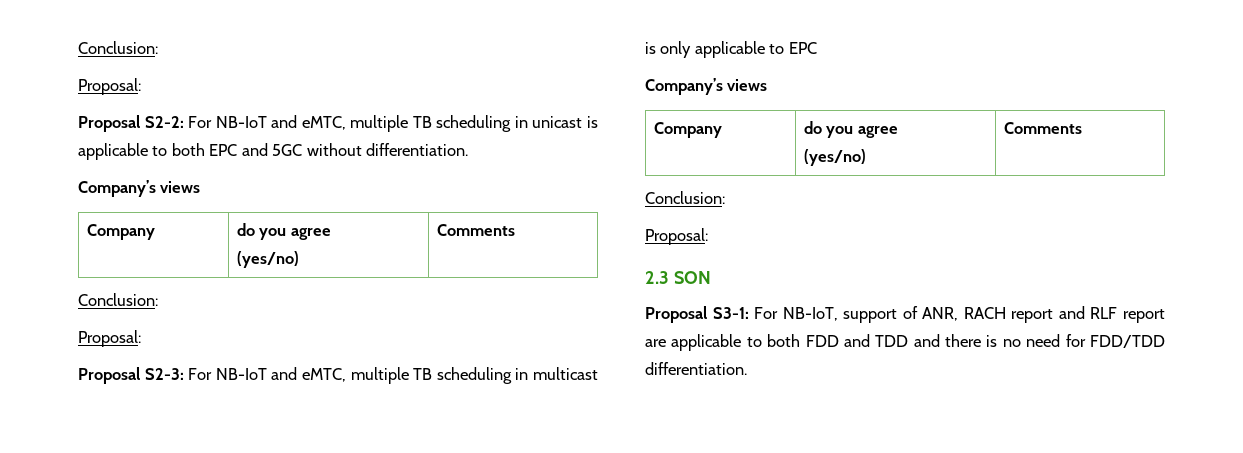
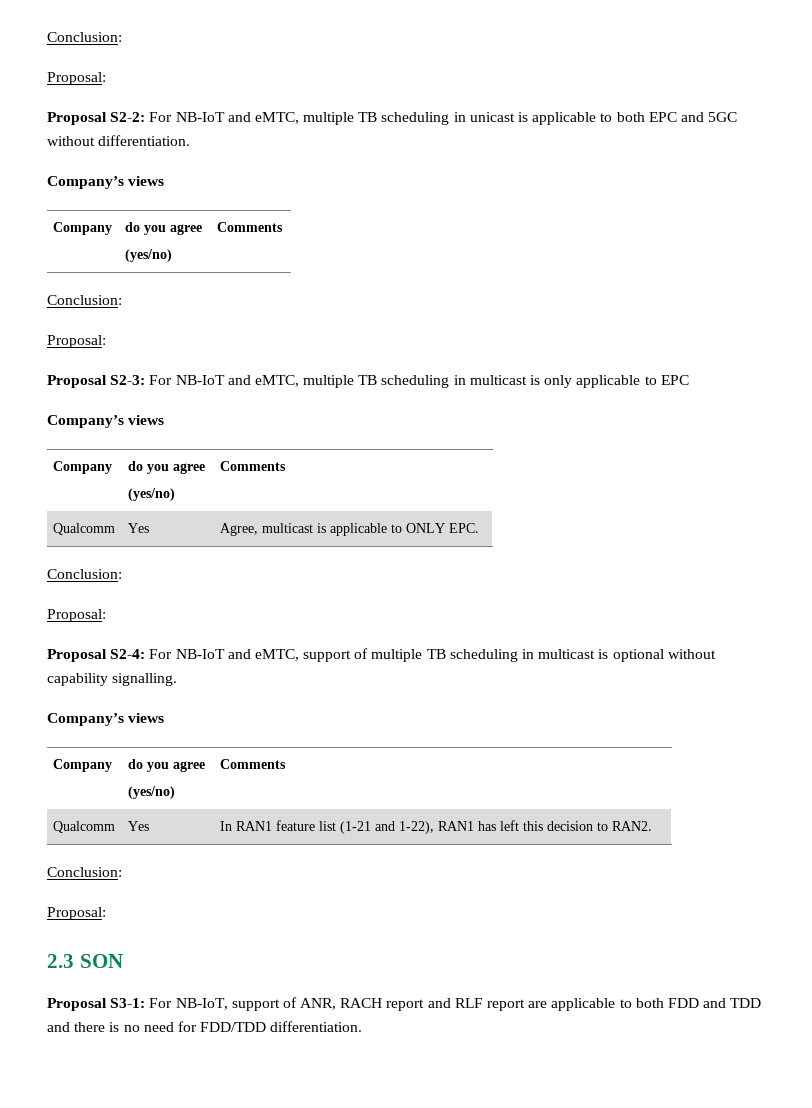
(1082, 128) none -> [53,523,116,535] [128,523,150,533] [220,523,480,536] [47,569,122,579] [47,609,106,622] [47,648,716,662] [47,673,178,686] [47,713,165,726] [53,759,113,772] [128,759,206,772] [128,786,176,799] [220,759,287,769] [53,821,116,833] [128,821,150,831] [220,820,653,834] // Qualcomm | Yes | Agree, multicast is applicable to ONLY EPC. // Conclusion: // Proposal: // Proposal S2-4: For NB-IoT and eMTC, support of multiple TB scheduling in multicast is optional without capability signalling. // Company’s views // Company | do you agree // (yes/no) | Comments // Qualcomm | Yes | In RAN1 feature list (1-21 and 1-22), RAN1 has left this decision to RAN2.

